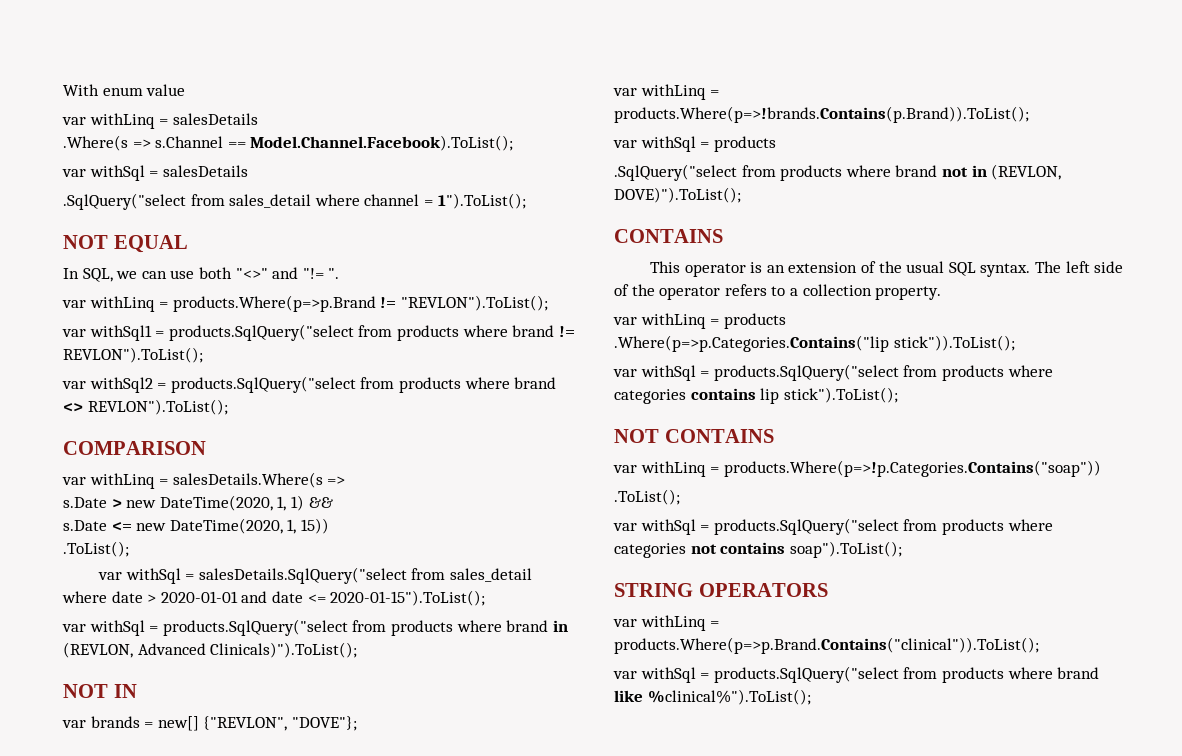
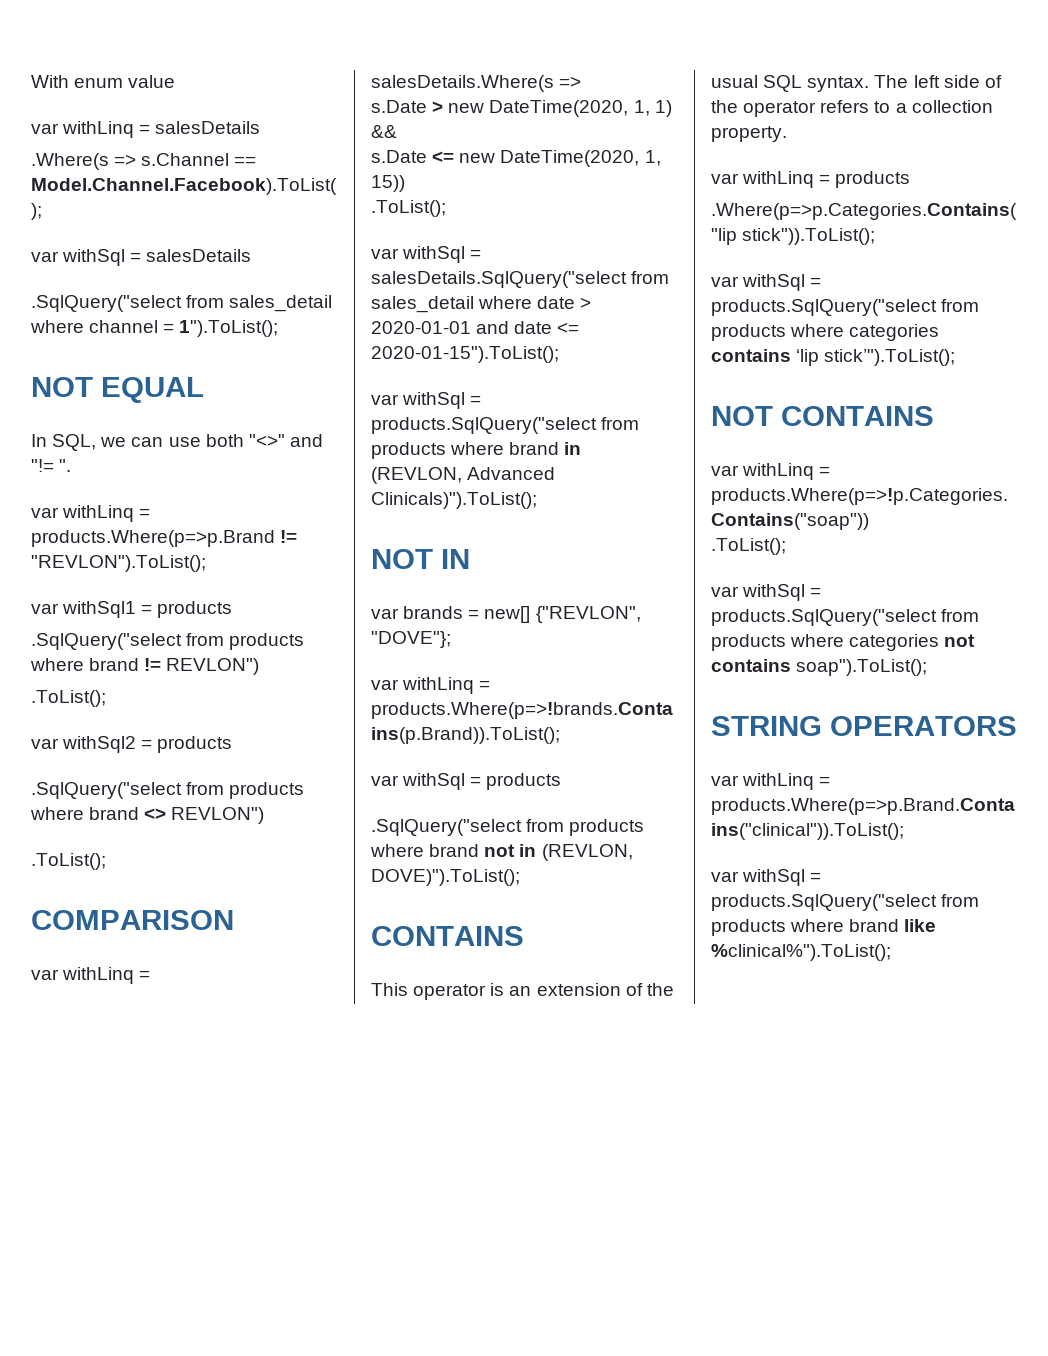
[168,324,354,341] products.SqlQuery("select -> [157,601,233,618] [31,633,182,650] products // .SqlQuery("select
[63,347,203,363] REVLON").ToList(); -> [166,658,260,675] [31,690,106,707] REVLON") // .ToList();
[170,376,356,393] products.SqlQuery("select -> [157,736,233,753] [31,782,182,799] products // .SqlQuery("select
[87,399,228,415] REVLON").ToList(); -> [171,807,265,824] [31,853,106,870] REVLON") // .ToList();
[760,387,898,404] lip stick").ToList(); -> [796,349,956,366] ‘lip stick’").ToList();

